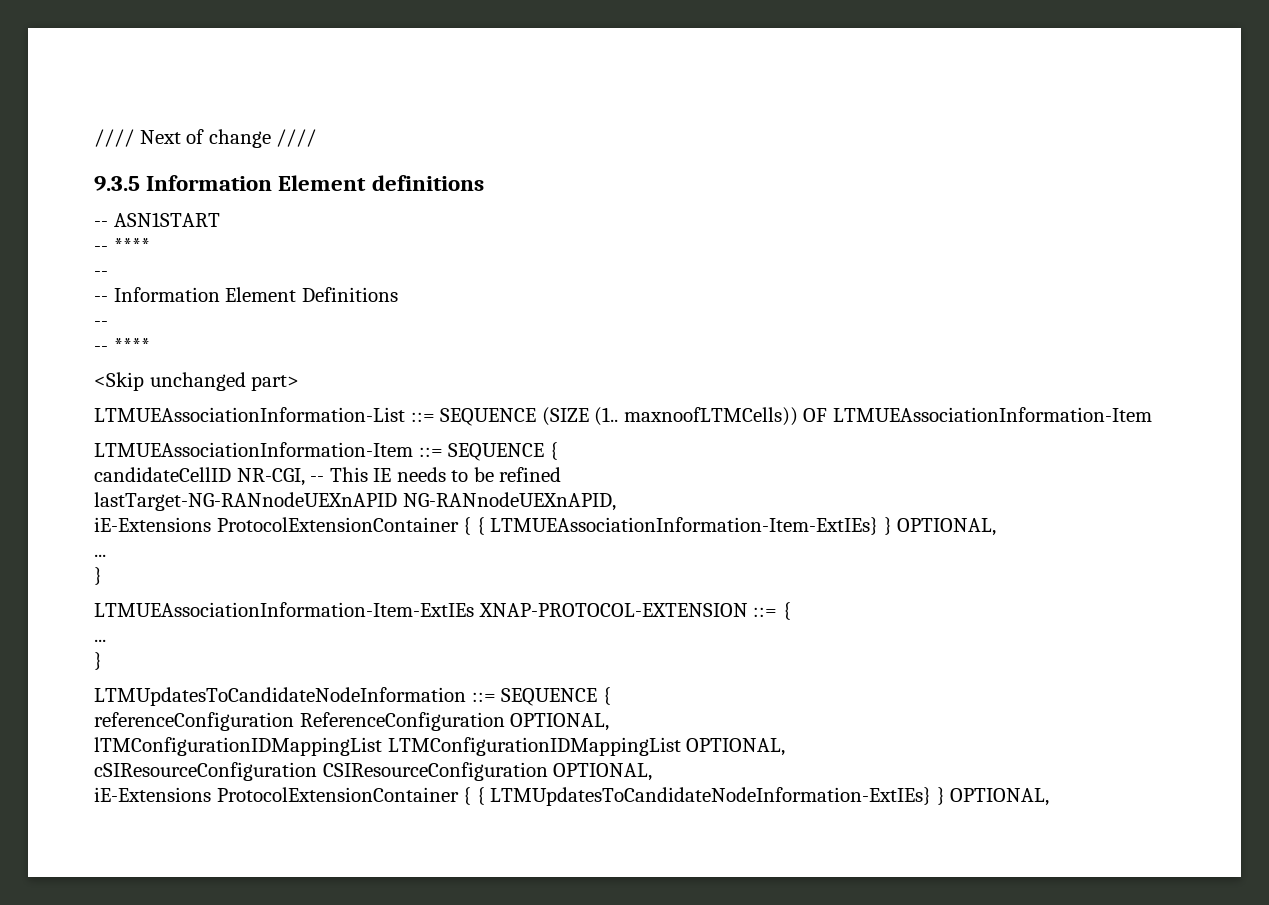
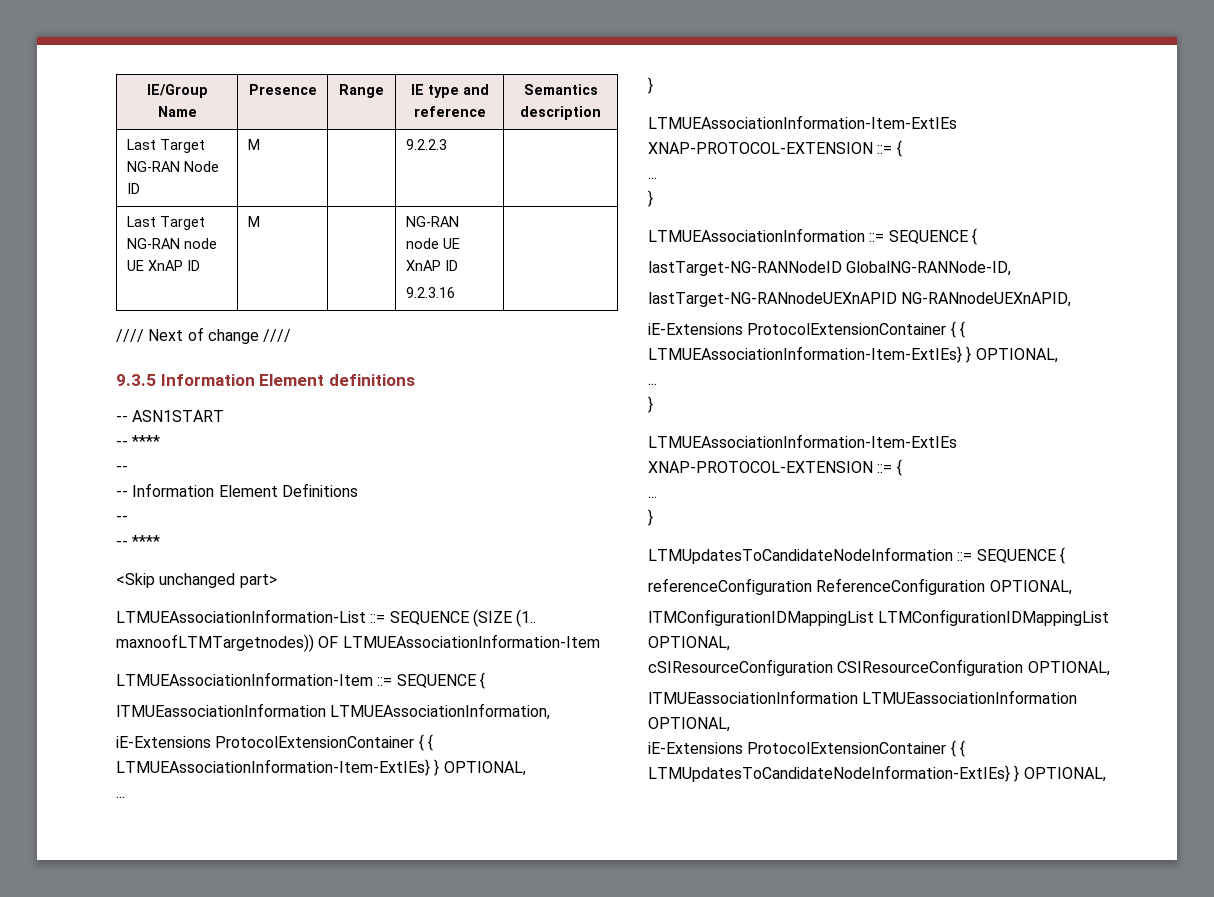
(94, 138) none -> [146,84,208,98] [157,106,197,117] [248,84,317,95] [339,84,384,98] [410,84,489,98] [413,106,486,117] [523,84,598,95] [520,106,601,120] [126,139,205,153] [126,161,219,172] [126,183,140,194] [247,139,260,150] [405,139,447,150] [126,216,205,230] [126,238,217,249] [126,260,200,271] [247,216,260,227] [405,216,459,227] [405,238,460,249] [405,260,458,271] [405,287,455,298] IE/Group Name | Presence | Range | IE type and reference | Semantics description // Last Target NG-RAN Node ID | M | | 9.2.2.3 | // Last Target NG-RAN node UE XnAP ID | M | | NG-RAN node UE XnAP ID // 9.2.3.16 | //
[623,407,798,426] maxnoofLTMCells)) -> [116,634,314,652] maxnoofLTMTargetnodes))
[94,467,562,486] candidateCellID NR-CGI, -- This IE needs to be refined -> [116,703,551,720] [116,734,433,751] [116,759,526,776] [116,796,125,798] [648,77,653,94] [648,115,957,129] [648,140,902,157] [648,177,657,179] [648,190,653,207] [648,228,977,245] [648,261,1012,276] lTMUEassociationInformation LTMUEAssociationInformation, // iE-Extensions ProtocolExtensionContainer { { LTMUEAssociationInformation-Item-ExtIEs} } OPTIONAL, // ... // } // LTMUEAssociationInformation-Item-ExtIEs XNAP-PROTOCOL-EXTENSION ::= { // ... // } // LTMUEAssociationInformation ::= SEQUENCE { // lastTarget-NG-RANNodeID GlobalNG-RANNode-ID,
(653, 772) none -> [648,690,1078,704] [648,717,730,732] // lTMUEassociationInformation LTMUEassociationInformation OPTIONAL,

